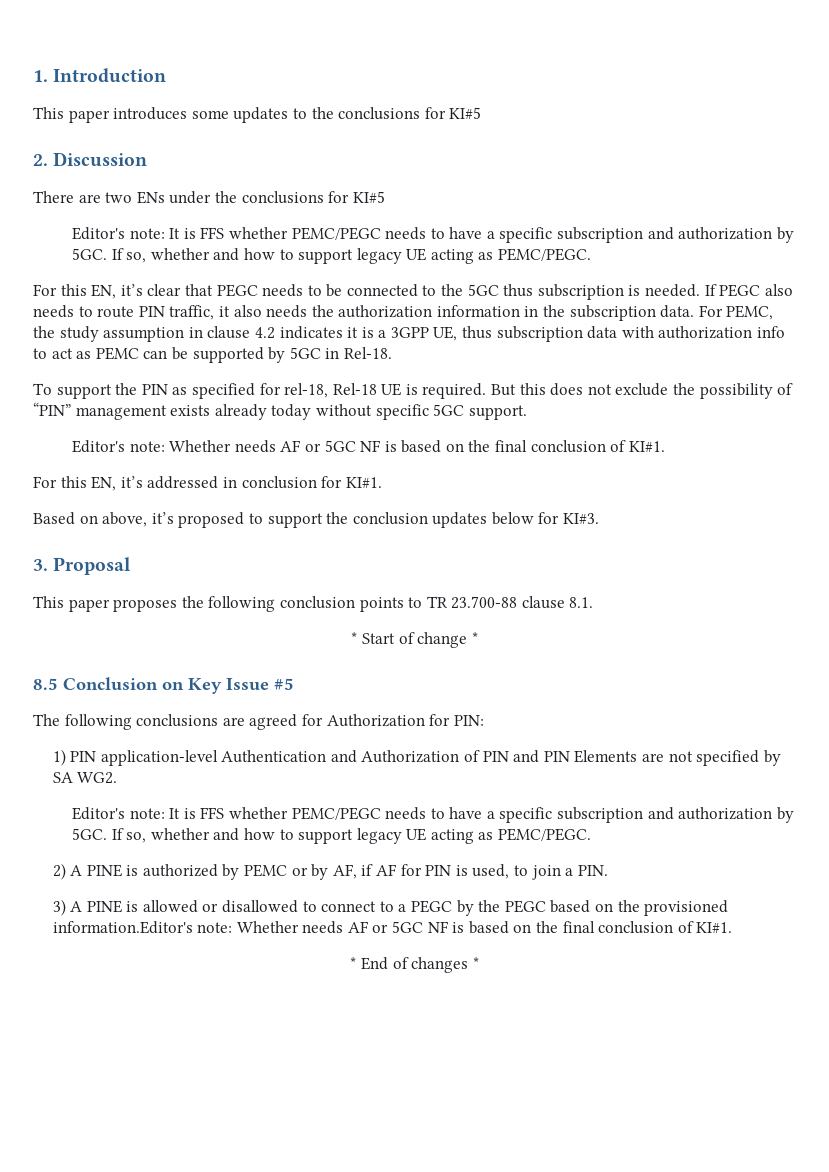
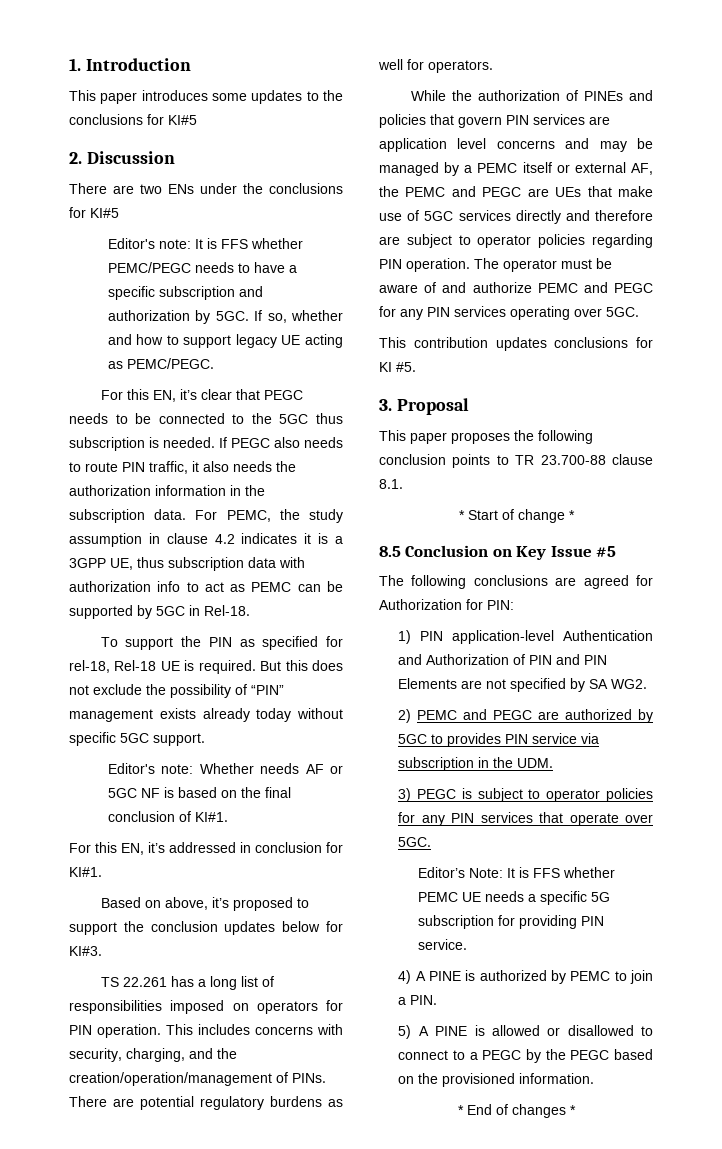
(600, 518) none -> [100,976,274,990] [69,1000,343,1014] [69,1024,343,1038] [69,1048,237,1062] [69,1072,326,1086] [69,1096,343,1110] [378,59,493,73] [410,90,653,101] [379,114,610,128] [379,138,653,152] [379,162,653,176] [379,186,653,197] [379,210,653,224] [379,234,653,248] [379,258,612,272] [379,282,653,293] [379,306,639,320] [379,337,653,351] [379,362,416,372] // TS 22.261 has a long list of responsibilities imposed on operators for PIN operation. This includes concerns with security, charging, and the creation/operation/management of PINs. There are potential regulatory burdens as well for operators. // While the authorization of PINEs and policies that govern PIN services are application level concerns and may be managed by a PEMC itself or external AF, the PEMC and PEGC are UEs that make use of 5GC services directly and therefore are subject to operator policies regarding PIN operation. The operator must be aware of and authorize PEMC and PEGC for any PIN services operating over 5GC. // This contribution updates conclusions for KI #5.
[71,807,794,823] [71,828,592,844] [52,863,66,880] // Editor's note: It is FFS whether PEMC/PEGC needs to have a specific subscription and authorization by 5GC. If so, whether and how to support legacy UE acting as PEMC/PEGC. // 2) -> [398,709,653,723] [398,733,600,747] [398,757,554,771] [398,788,653,802] [398,812,653,826] [398,837,432,847] [417,867,615,878] [417,891,610,905] [417,915,604,929] [417,939,467,950] [398,970,412,984] // 2) PEMC and PEGC are authorized by 5GC to provides PIN service via subscription in the UDM. // 3) PEGC is subject to operator policies for any PIN services that operate over 5GC. // Editor’s Note: It is FFS whether PEMC UE needs a specific 5G subscription for providing PIN service. // 4)
[291,864,510,880] or by AF, if AF for PIN is used, -> (611, 976) none
[52,899,66,916] 3) -> [398,1025,412,1039] 5)
[52,921,733,934] information.Editor's note: Whether needs AF or 5GC NF is based on the final conclusion of KI#1. -> [519,1073,595,1084] information.

